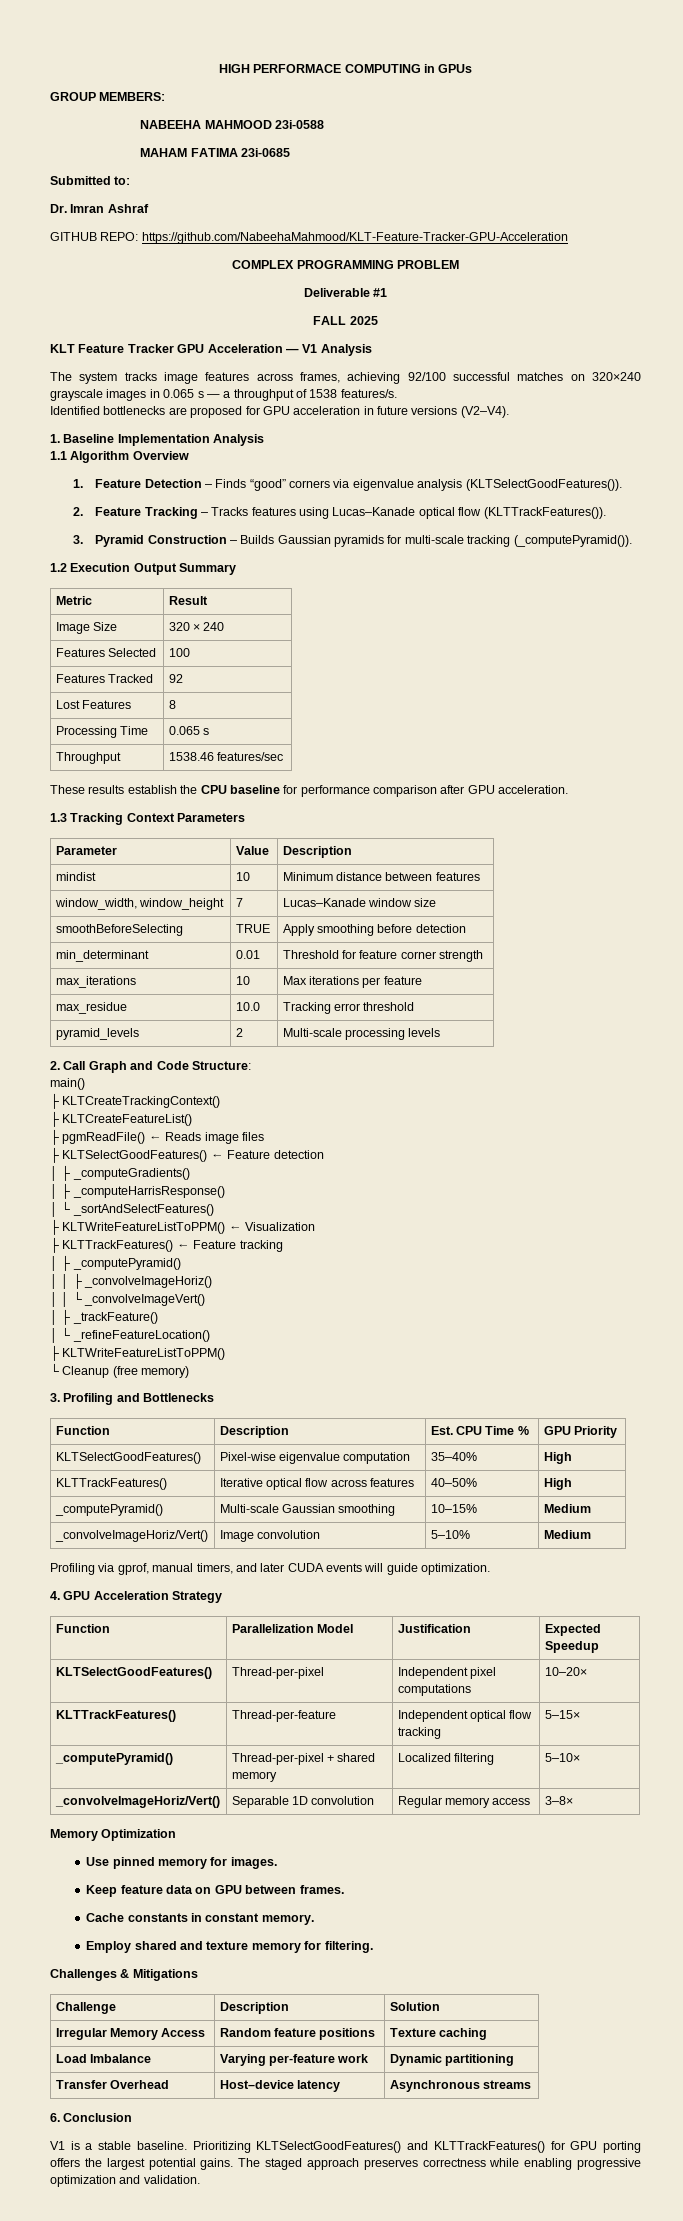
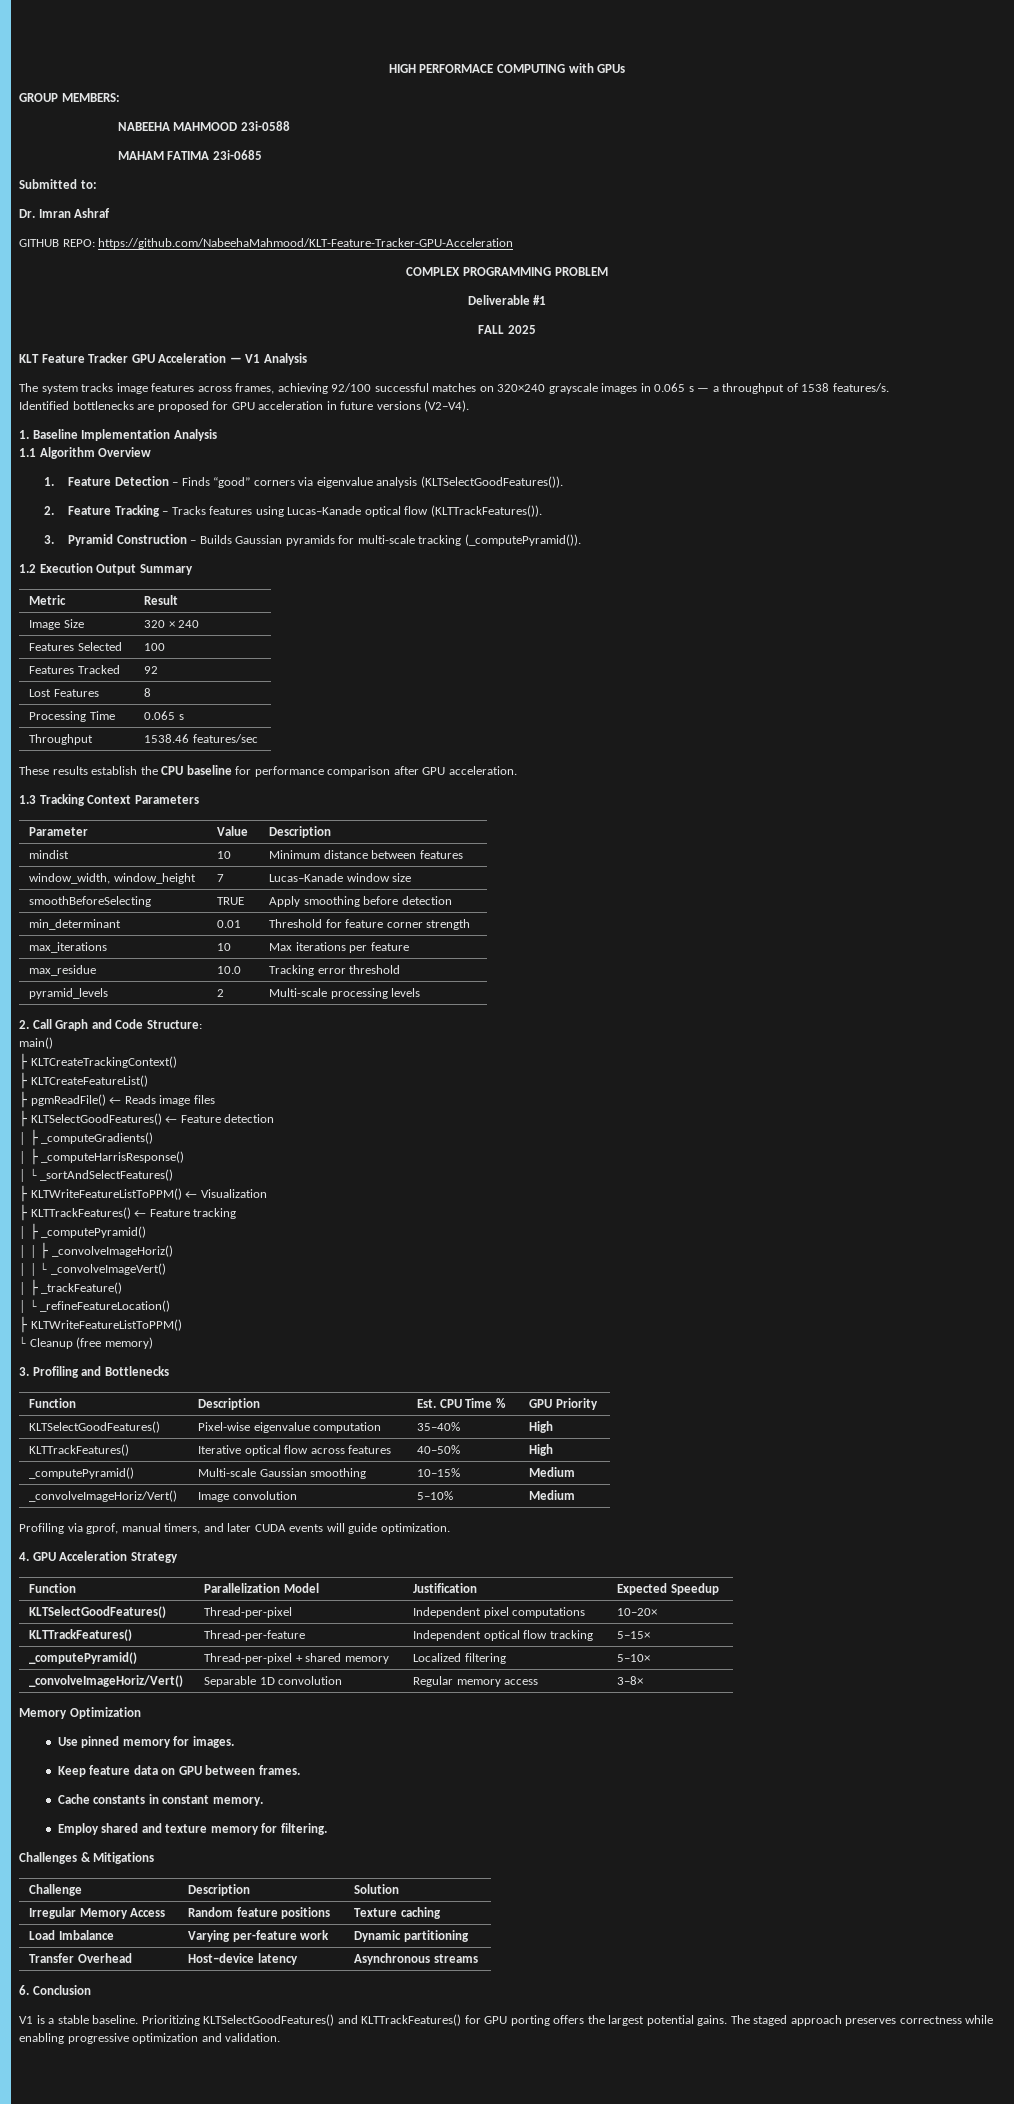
[423,64,435,73] in -> [568,63,594,73] with

